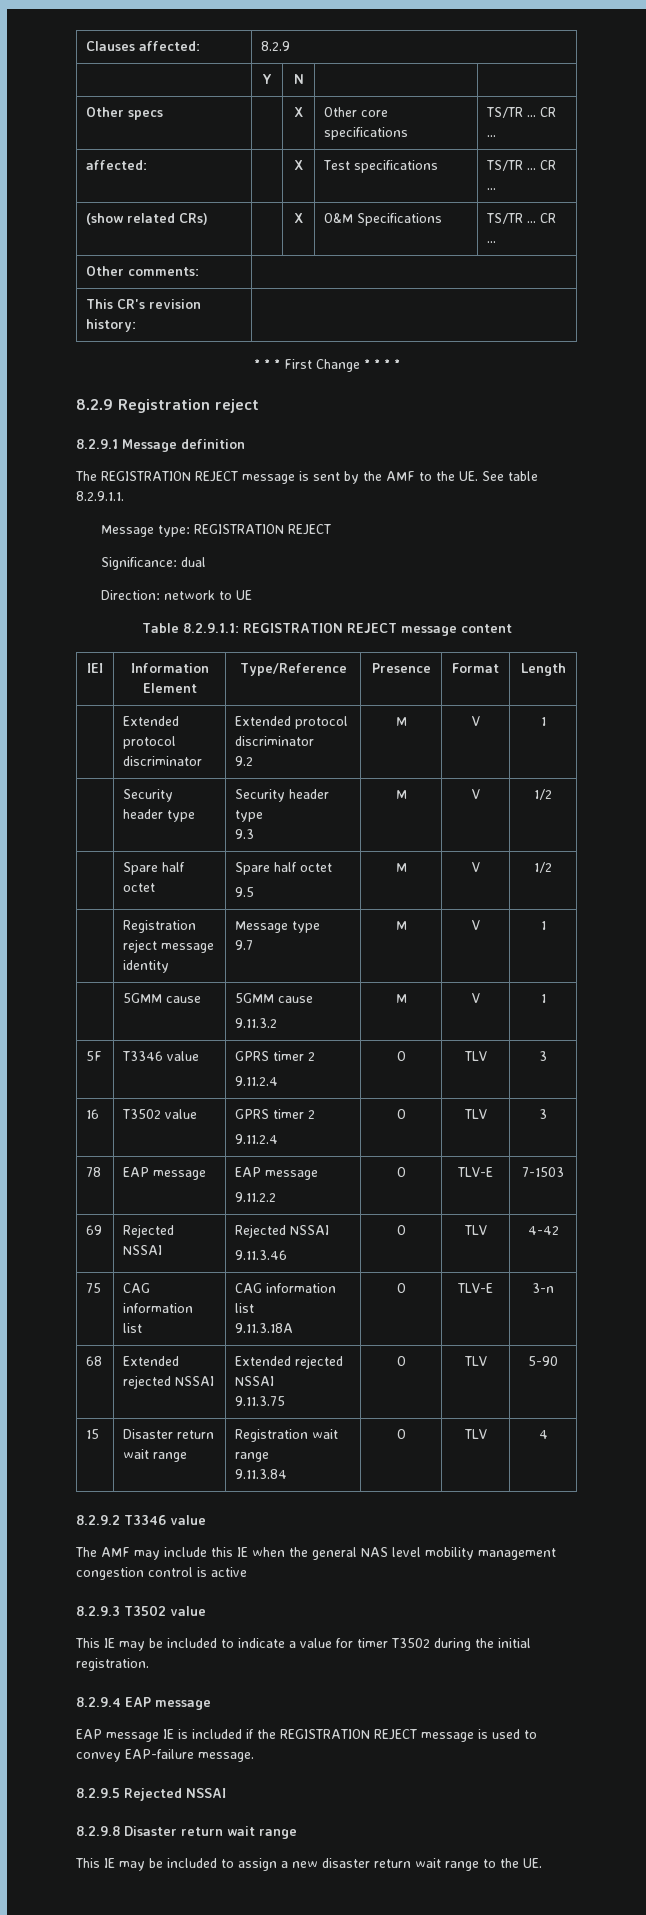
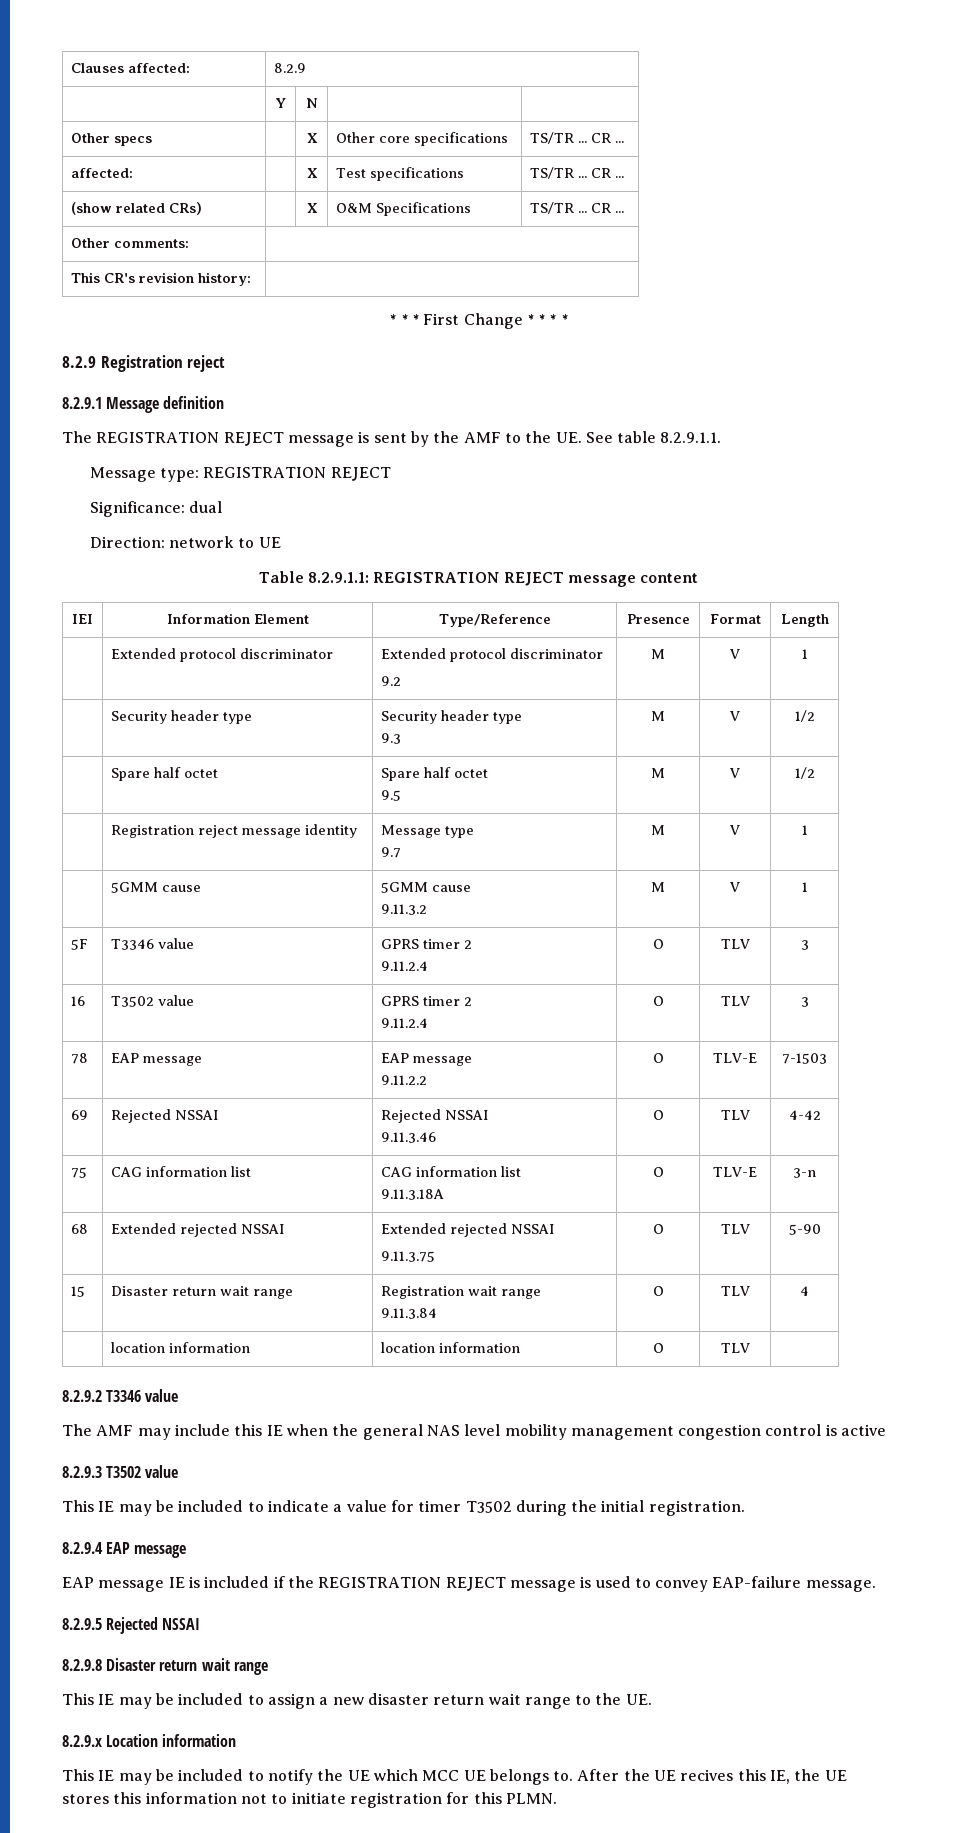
(548, 1434) none -> [111,1342,251,1353] [381,1342,521,1353] [652,1343,664,1353] [720,1343,750,1353] // | location information | location information | O | TLV |
(542, 1863) none -> [62,1734,237,1747] [62,1769,847,1785] [62,1792,557,1808] // 8.2.9.x Location information // This IE may be included to notify the UE which MCC UE belongs to. After the UE recives this IE, the UE stores this information not to initiate registration for this PLMN.

